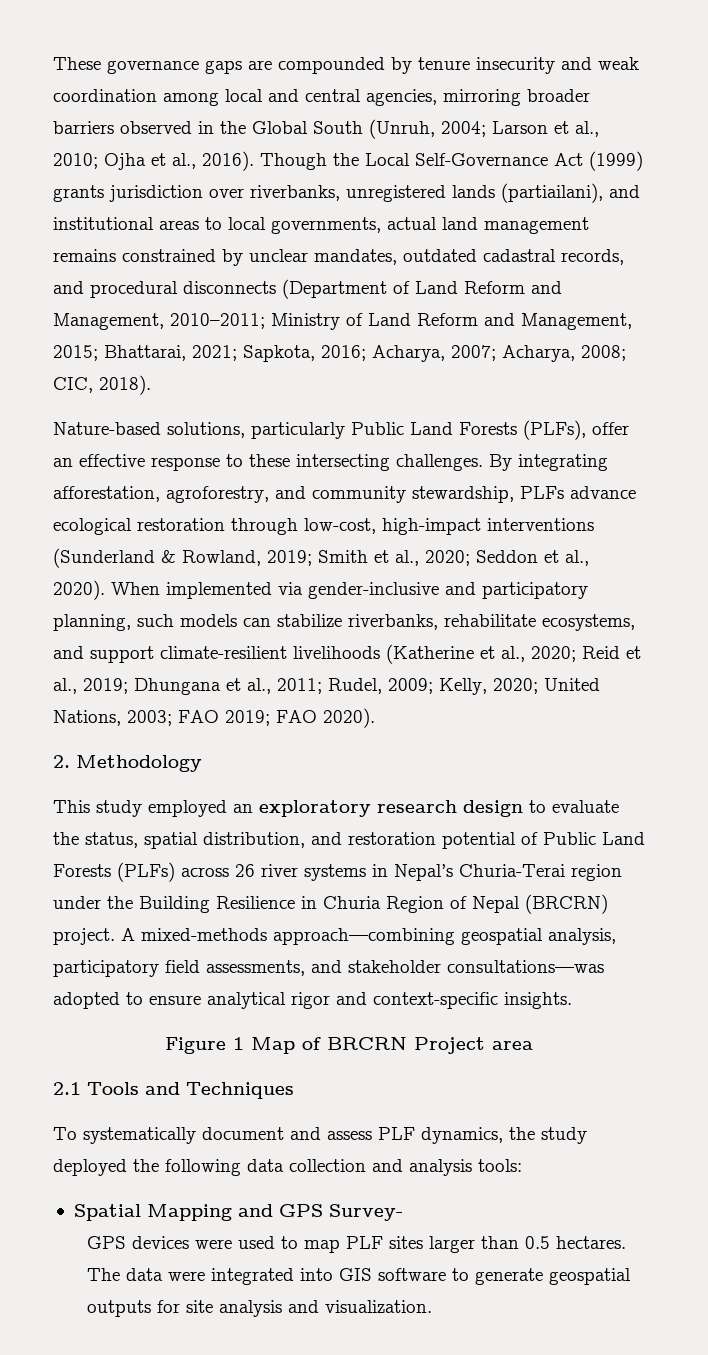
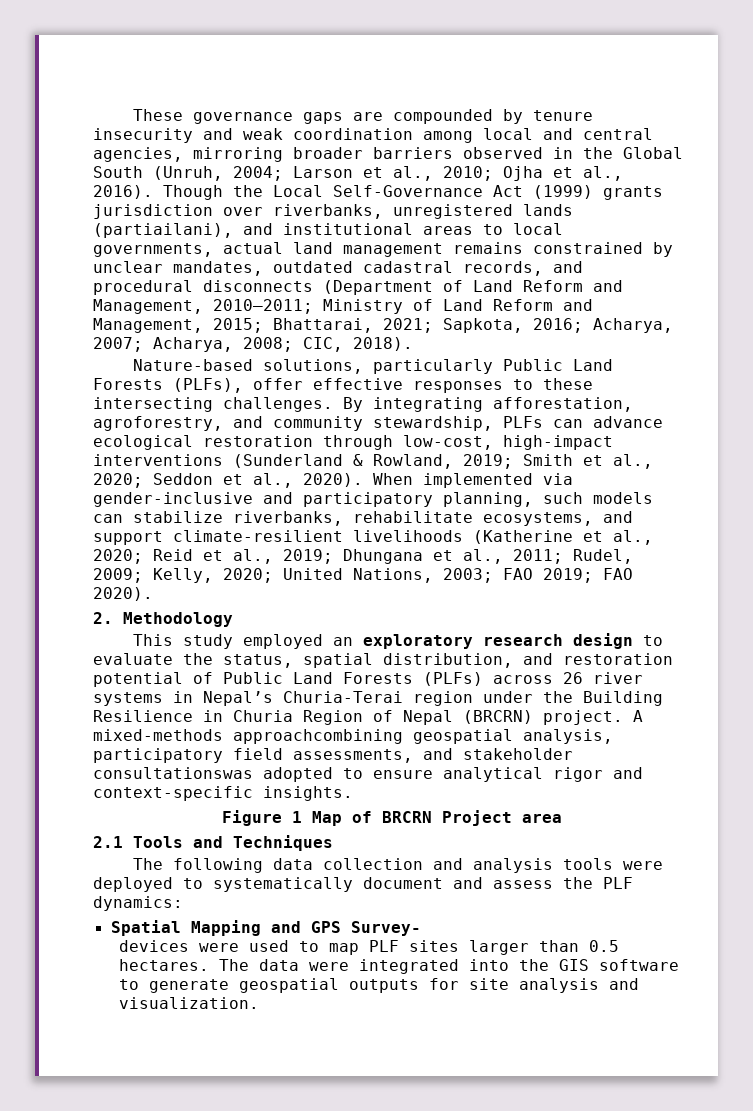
[53,454,220,471] an effective response -> [313,378,503,393] effective responses
(564, 492) none -> [553,419,583,428] can
[273,928,455,945] approach—combining -> [233,729,403,744] approachcombining
[447,960,604,973] consultations—was -> [93,767,253,779] consultationswas
[53,1127,587,1144] [53,1159,159,1176] To systematically document and assess PLF dynamics, the study deployed the -> [133,858,164,870] The
[478,1159,522,1172] tools: -> [563,858,664,870] [93,877,633,892] [93,896,183,911] tools were deployed to systematically document and assess the PLF dynamics:
[87,1236,127,1249] GPS -> (421, 928) none
(334, 1274) none -> [518,959,549,971] the

